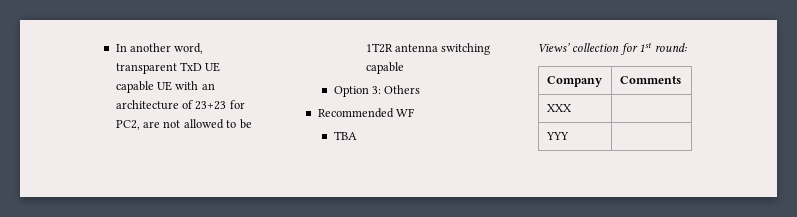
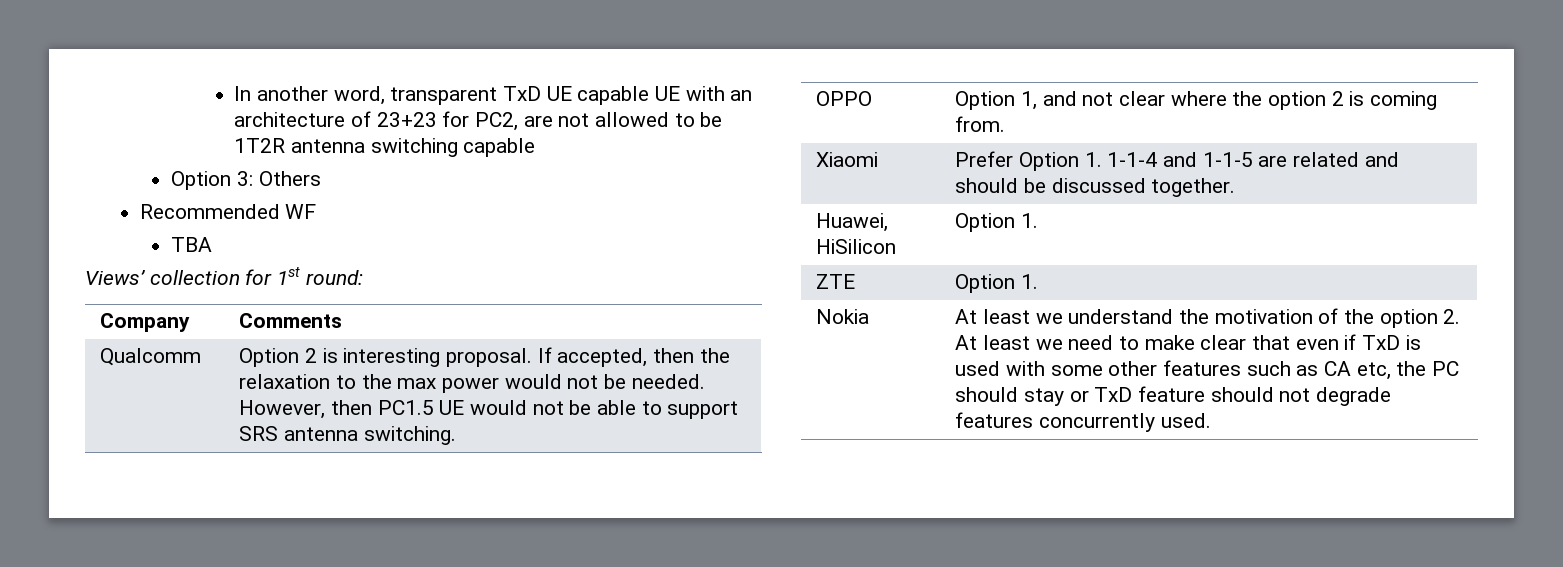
[546,104,572,112] [545,132,569,140] XXX | // YYY | -> [100,348,202,366] [239,347,730,367] [239,374,705,393] [239,400,739,419] [239,426,456,445] [816,91,873,106] [955,91,1437,110] [955,116,1006,132] [816,152,879,167] [955,151,1399,171] [955,178,1236,197] [816,213,889,232] [816,239,897,254] [955,213,1038,232] [816,274,856,289] [955,274,1038,293] [816,309,870,324] [955,308,1461,328] [955,334,1421,350] [955,360,1459,380] [955,386,1391,406] [955,412,1211,432] Qualcomm | Option 2 is interesting proposal. If accepted, then the relaxation to the max power would not be needed. However, then PC1.5 UE would not be able to support SRS antenna switching. // OPPO | Option 1, and not clear where the option 2 is coming from. // Xiaomi | Prefer Option 1. 1-1-4 and 1-1-5 are related and should be discussed together. // Huawei, HiSilicon | Option 1. // ZTE | Option 1. // Nokia | At least we understand the motivation of the option 2. At least we need to make clear that even if TxD is used with some other features such as CA etc, the PC should stay or TxD feature should not degrade features concurrently used.

